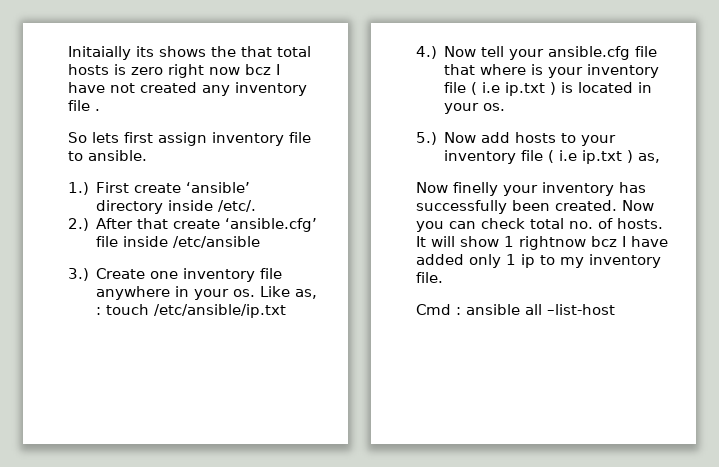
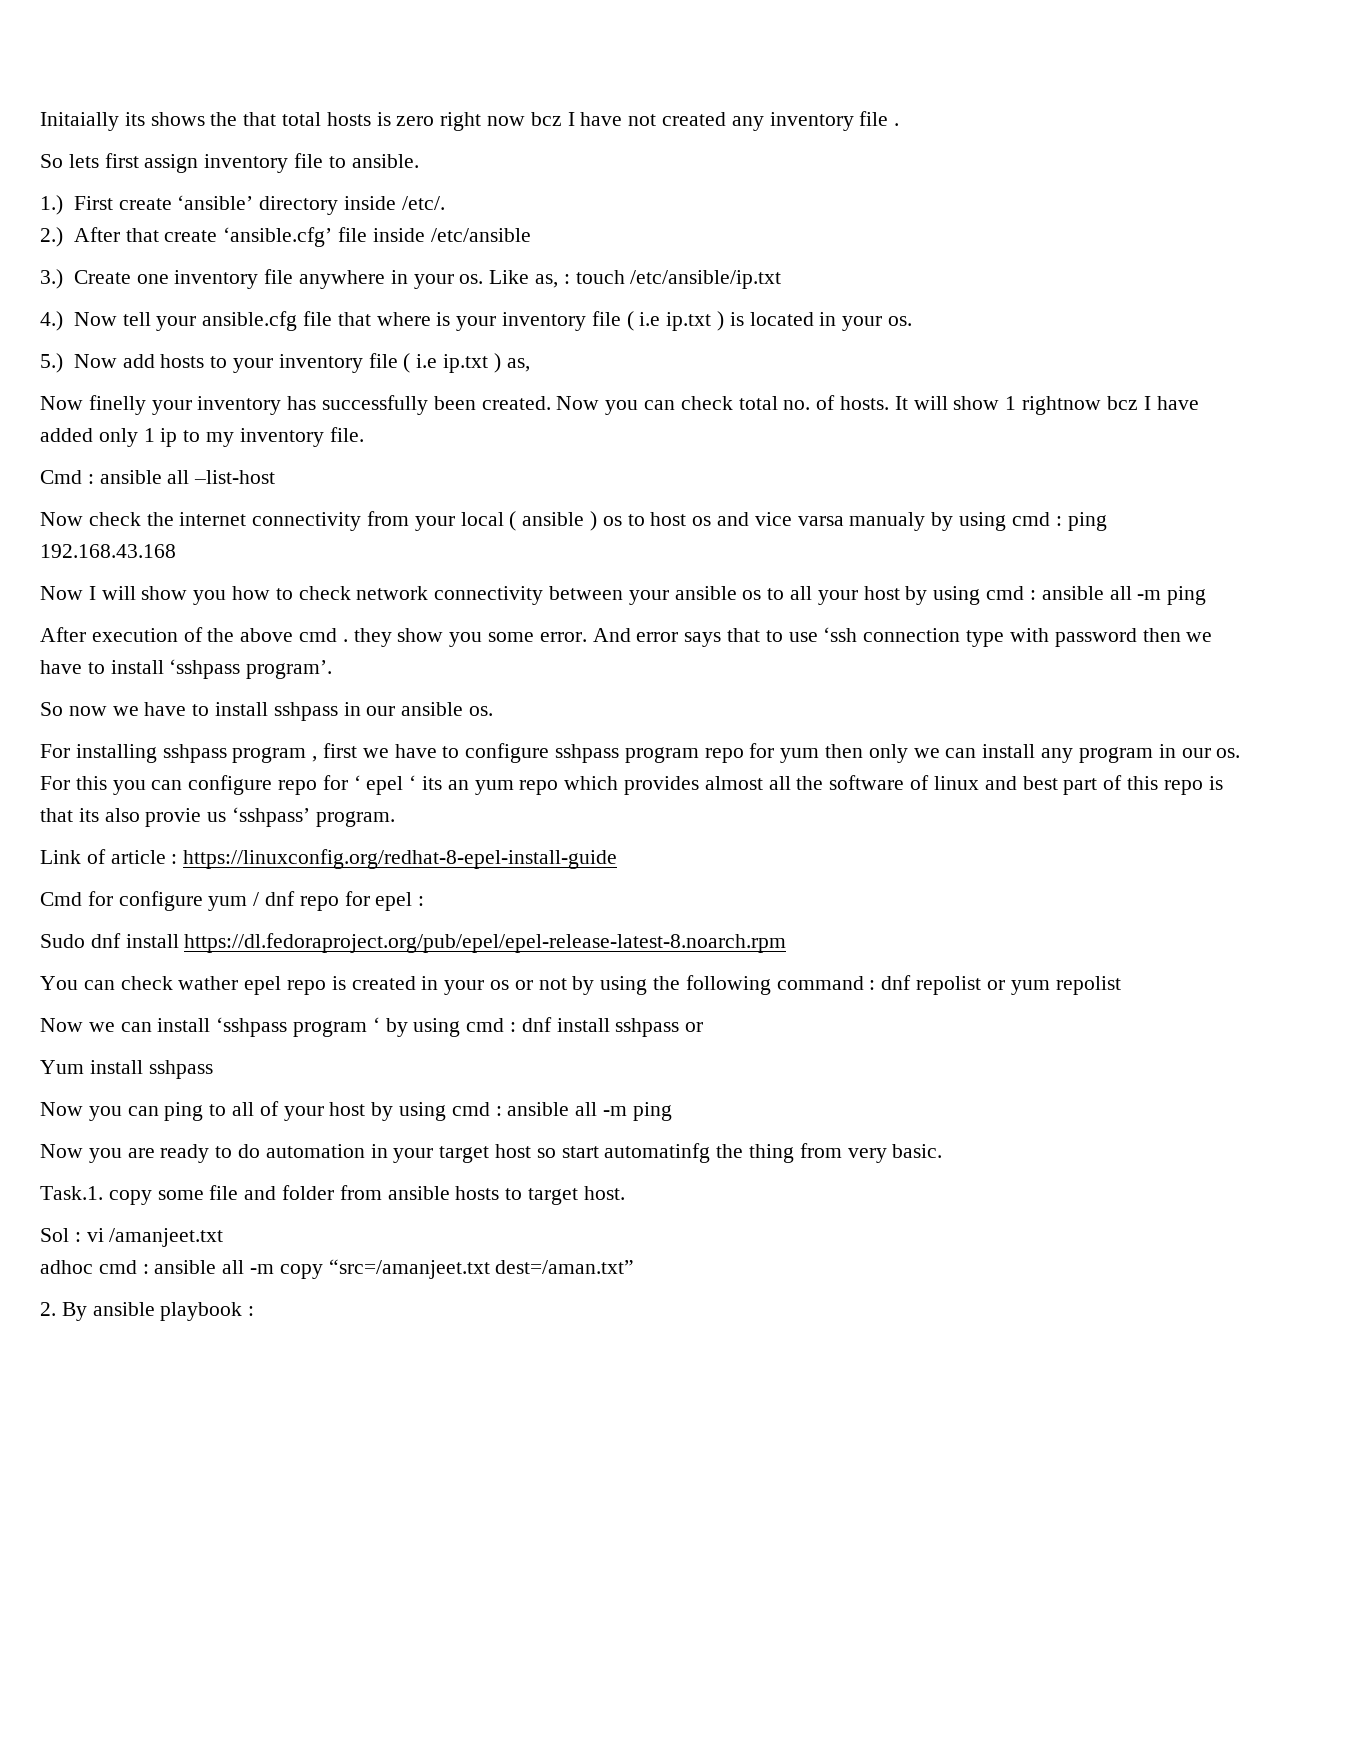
(615, 309) none -> [40,511,1107,531] [40,544,176,558] [40,586,1207,605] [40,627,1213,647] [40,659,333,679] [40,702,494,721] [40,743,1241,763] [40,775,1223,795] [40,807,395,827] [40,849,618,869] [40,891,425,911] [40,933,787,953] [40,975,1121,995] [40,1017,704,1037] [40,1060,213,1079] [40,1101,672,1121] [40,1143,943,1163] [40,1185,625,1205] [40,1228,224,1247] [40,1259,635,1279] [40,1302,255,1321] // Now check the internet connectivity from your local ( ansible ) os to host os and vice varsa manualy by using cmd : ping 192.168.43.168 // Now I will show you how to check network connectivity between your ansible os to all your host by using cmd : ansible all -m ping // After execution of the above cmd . they show you some error. And error says that to use ‘ssh connection type with password then we have to install ‘sshpass program’. // So now we have to install sshpass in our ansible os. // For installing sshpass program , first we have to configure sshpass program repo for yum then only we can install any program in our os. For this you can configure repo for ‘ epel ‘ its an yum repo which provides almost all the software of linux and best part of this repo is that its also provie us ‘sshpass’ program. // Link of article : https://linuxconfig.org/redhat-8-epel-install-guide // Cmd for configure yum / dnf repo for epel : // Sudo dnf install https://dl.fedoraproject.org/pub/epel/epel-release-latest-8.noarch.rpm // You can check wather epel repo is created in your os or not by using the following command : dnf repolist or yum repolist // Now we can install ‘sshpass program ‘ by using cmd : dnf install sshpass or // Yum install sshpass // Now you can ping to all of your host by using cmd : ansible all -m ping // Now you are ready to do automation in your target host so start automatinfg the thing from very basic. // Task.1. copy some file and folder from ansible hosts to target host. // Sol : vi /amanjeet.txt // adhoc cmd : ansible all -m copy “src=/amanjeet.txt dest=/aman.txt” // 2. By ansible playbook :

